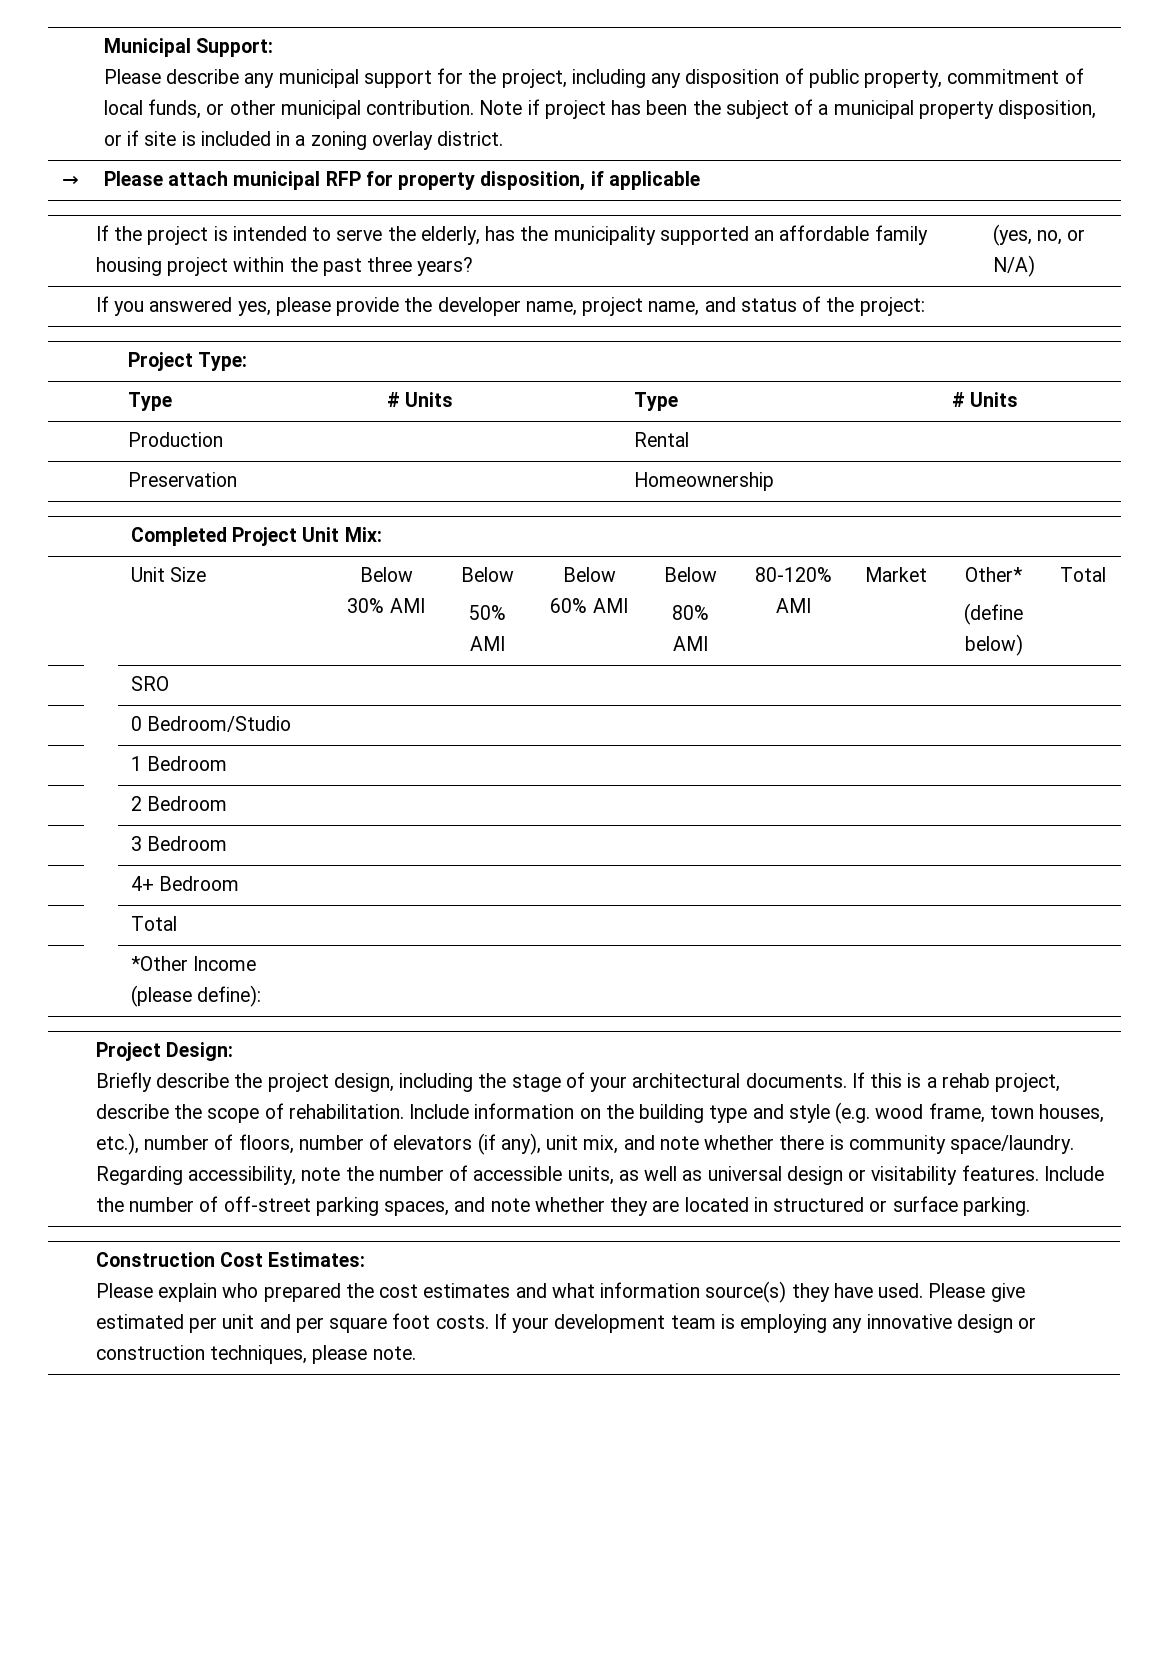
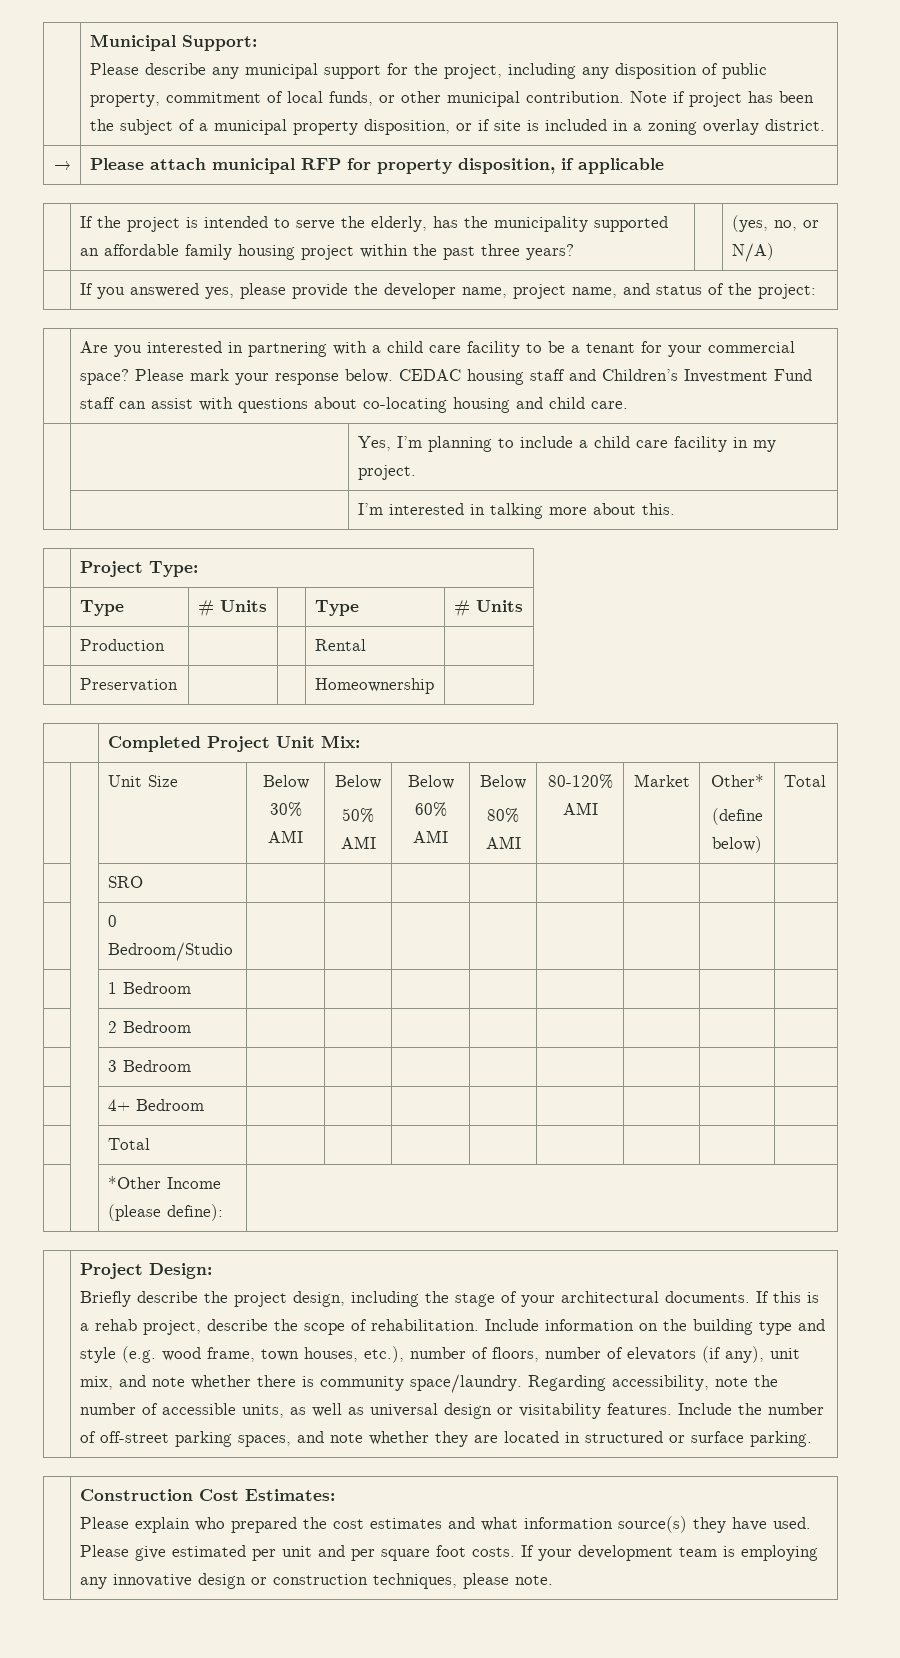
(925, 306) none -> [79,341,795,357] [79,369,812,385] [79,397,628,413] [357,436,776,452] [357,465,416,480] [357,503,675,519] // | Are you interested in partnering with a child care facility to be a tenant for your commercial space? Please mark your response below. CEDAC housing staff and Children’s Investment Fund staff can assist with questions about co-locating housing and child care. // | | Yes, I’m planning to include a child care facility in my project. // | | I’m interested in talking more about this.

